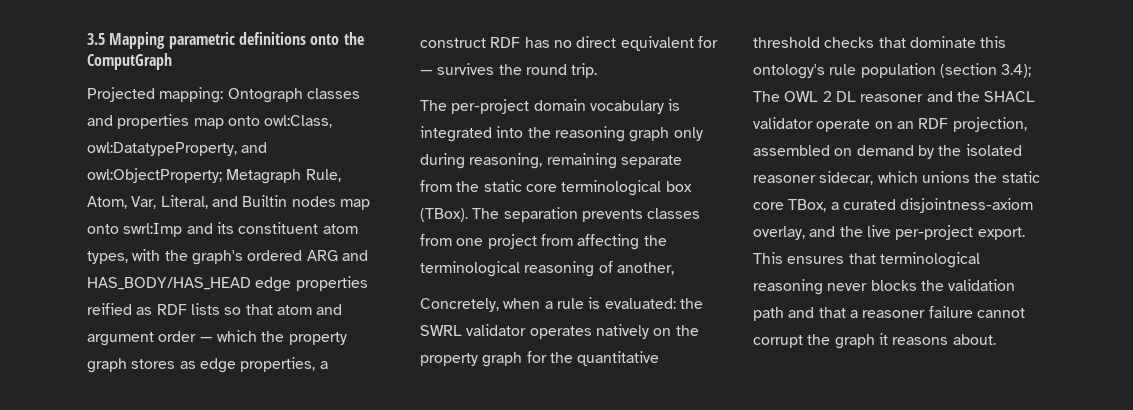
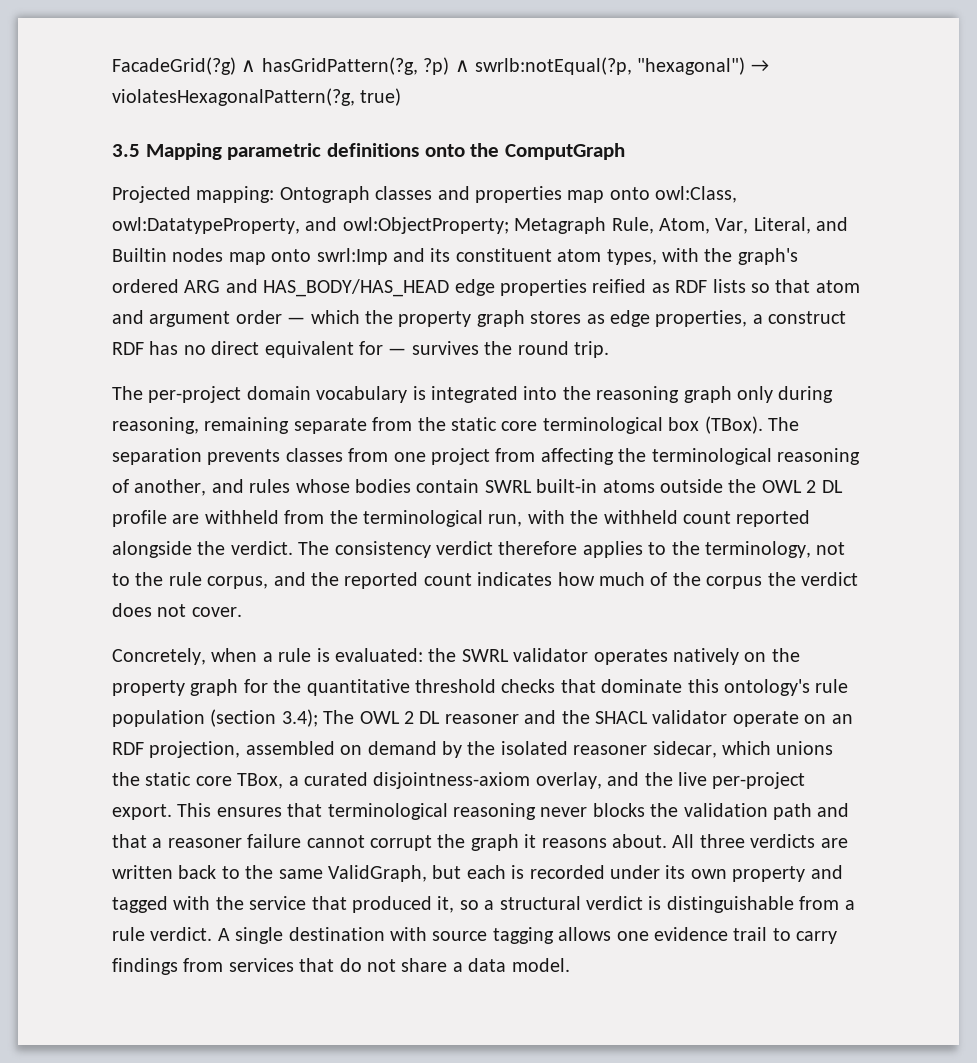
(87, 39) none -> [112,57,769,75] [112,88,402,106] FacadeGrid(?g) ∧ hasGridPattern(?g, ?p) ∧ swrlb:notEqual(?p, "hexagonal") → violatesHexagonalPattern(?g, true) //
(674, 268) none -> [211,479,843,493] [112,510,811,527] [112,541,846,558] [112,572,858,589] [112,603,242,617] and rules whose bodies contain SWRL built-in atoms outside the OWL 2 DL profile are withheld from the terminological run, with the withheld count reported alongside the verdict. The consistency verdict therefore applies to the terminology, not to the rule corpus, and the reported count indicates how much of the corpus the verdict does not cover.
(996, 339) none -> [672,834,848,848] [112,865,843,882] [112,896,855,913] [112,927,838,944] [112,958,570,975] All three verdicts are written back to the same ValidGraph, but each is recorded under its own property and tagged with the service that produced it, so a structural verdict is distinguishable from a rule verdict. A single destination with source tagging allows one evidence trail to carry findings from services that do not share a data model.

